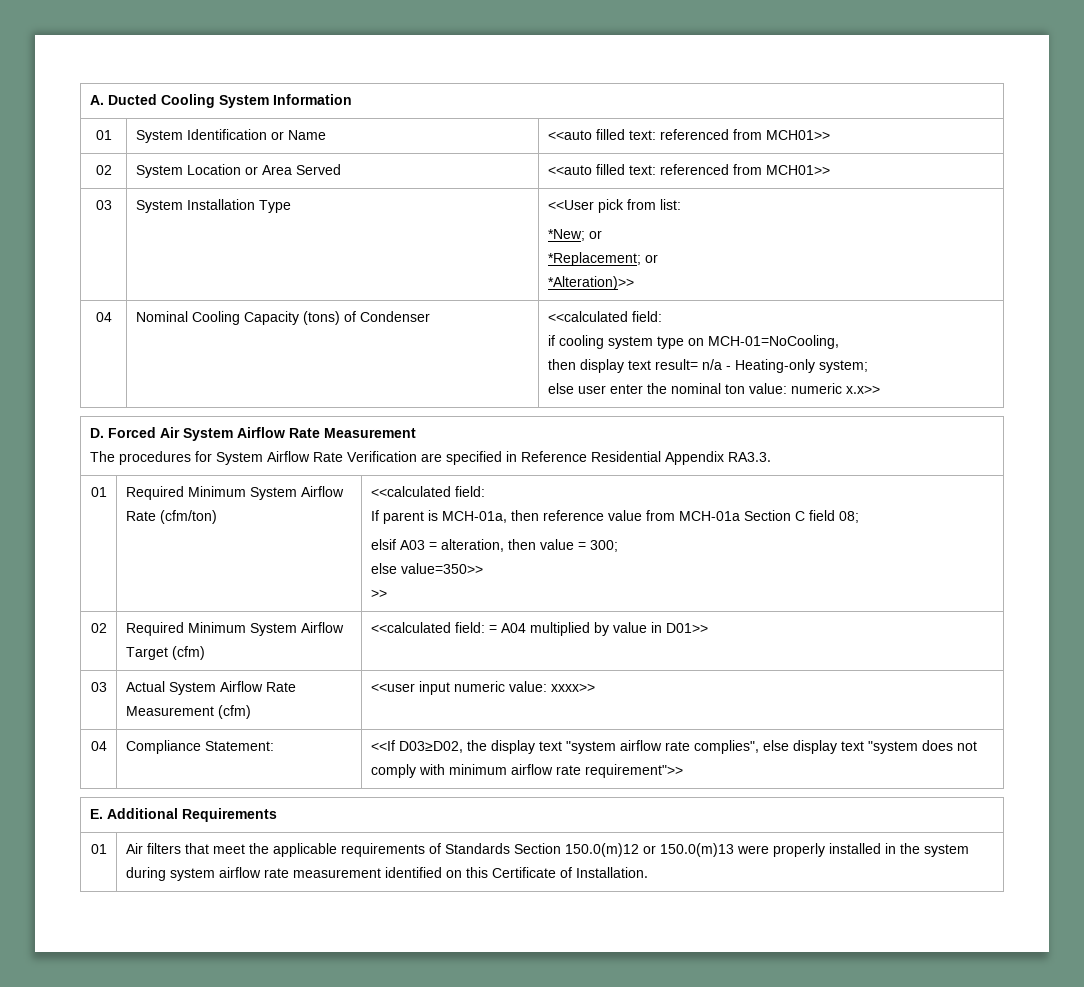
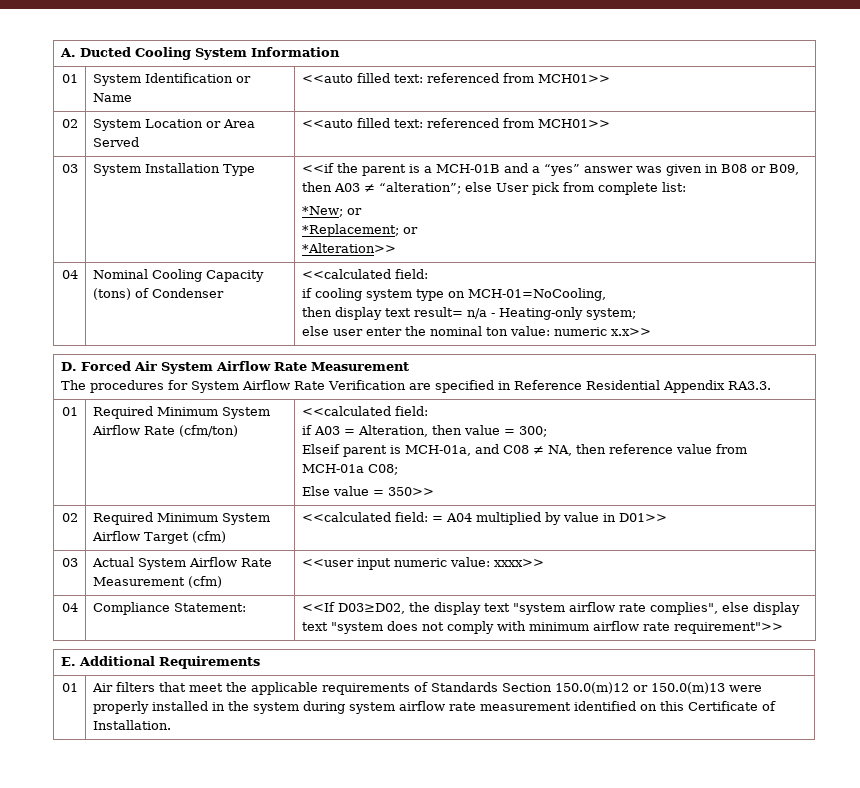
[547,200,594,210] <<User -> [301,163,799,176] [301,182,529,194] <<if the parent is a MCH-01B and a “yes” answer was given in B08 or B09, then A03 ≠ “alteration”; else User
(656, 204) none -> [597,182,658,195] complete
[547,276,634,290] *Alteration)>> -> [301,243,396,253] *Alteration>>
[370,510,507,524] If parent is MCH-01a, -> [301,425,547,437] [301,444,572,457] if A03 = Alteration, then value = 300; // Elseif parent is MCH-01a, and C08 ≠ NA,
[743,510,859,523] [370,539,618,552] [370,563,483,574] [370,589,387,598] Section C field 08; // elsif A03 = alteration, then value = 300; // else value=350>> // >> -> [367,464,398,475] [301,486,434,496] C08; // Else value = 350>>

